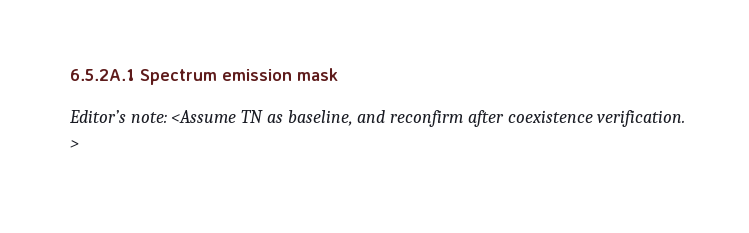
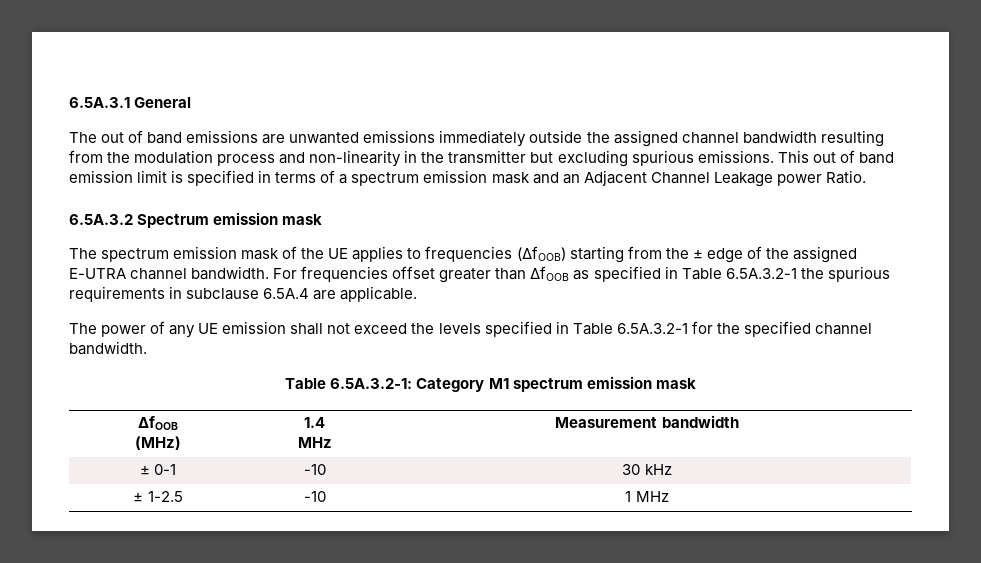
[70,68,338,85] [69,110,686,127] [70,140,79,149] 6.5.2A.1 Spectrum emission mask // Editor’s note: <Assume TN as baseline, and reconfirm after coexistence verification. > -> [69,97,192,108] [69,130,884,147] [69,150,894,167] [69,170,866,187] [69,212,323,228] [69,246,857,263] [69,266,890,283] [69,286,418,302] [69,321,872,338] [69,341,147,355] [285,376,696,392] [138,416,178,430] [135,436,181,450] [304,417,325,428] [297,437,332,448] [555,415,739,428] [139,464,177,475] [303,464,326,475] [622,464,672,475] [133,491,183,502] [303,491,326,502] [625,491,669,502] 6.5A.3.1 General // The out of band emissions are unwanted emissions immediately outside the assigned channel bandwidth resulting from the modulation process and non-linearity in the transmitter but excluding spurious emissions. This out of band emission limit is specified in terms of a spectrum emission mask and an Adjacent Channel Leakage power Ratio. // 6.5A.3.2 Spectrum emission mask // The spectrum emission mask of the UE applies to frequencies (ΔfOOB) starting from the ± edge of the assigned E-UTRA channel bandwidth. For frequencies offset greater than ΔfOOB as specified in Table 6.5A.3.2-1 the spurious requirements in subclause 6.5A.4 are applicable. // The power of any UE emission shall not exceed the levels specified in Table 6.5A.3.2-1 for the specified channel bandwidth. // Table 6.5A.3.2-1: Category M1 spectrum emission mask // ΔfOOB // (MHz) | 1.4 // MHz | Measurement bandwidth // ± 0-1 | -10 | 30 kHz // ± 1-2.5 | -10 | 1 MHz

